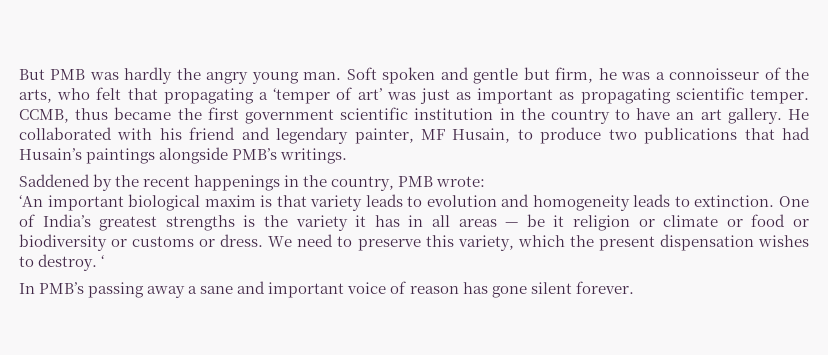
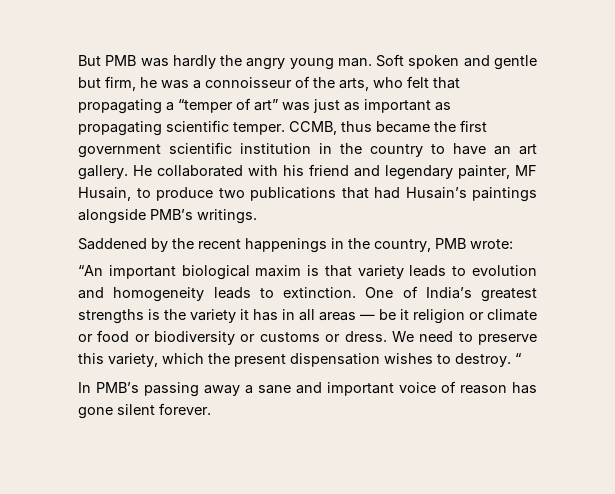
[273,87,382,104] ‘temper of art’ -> [178,98,278,113] “temper of art”
[19,195,43,207] ‘An -> [78,265,103,276] “An
[101,255,105,267] ‘ -> [515,353,521,364] “

